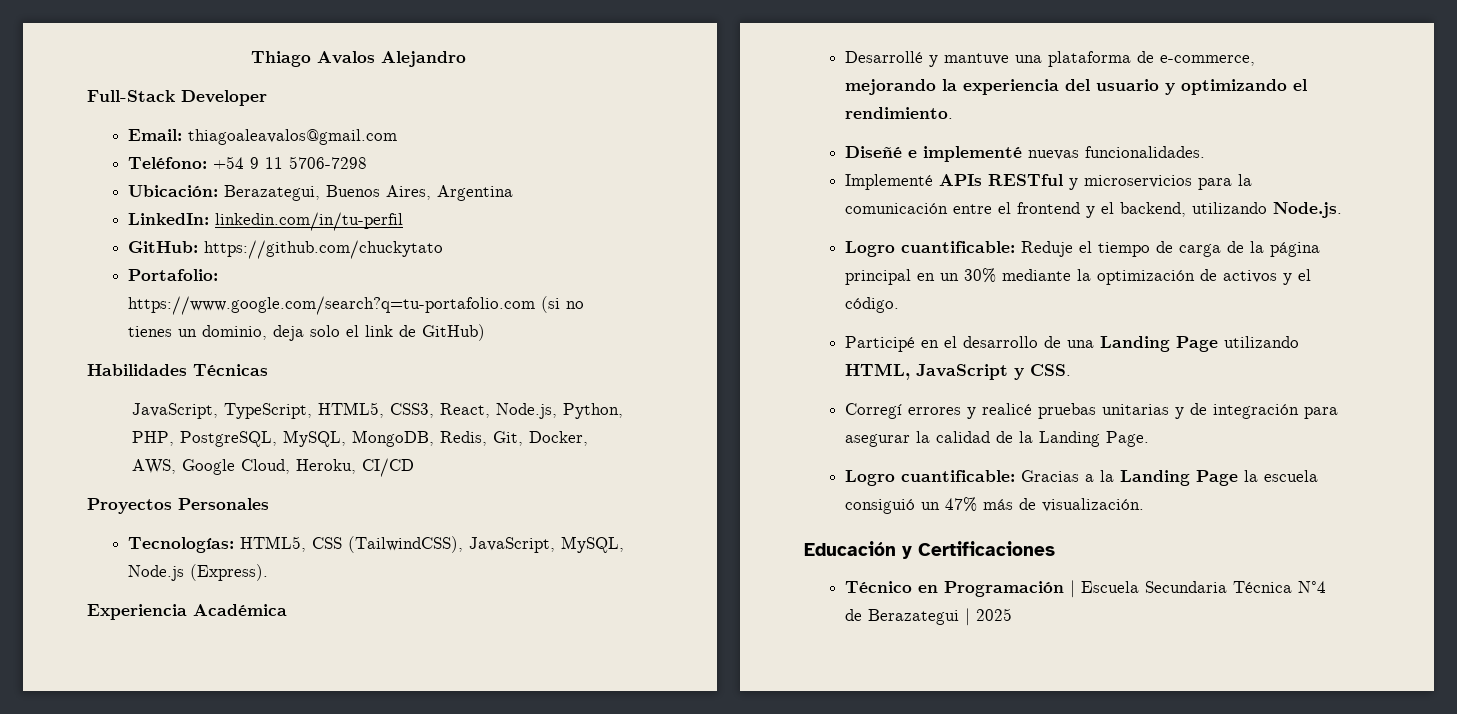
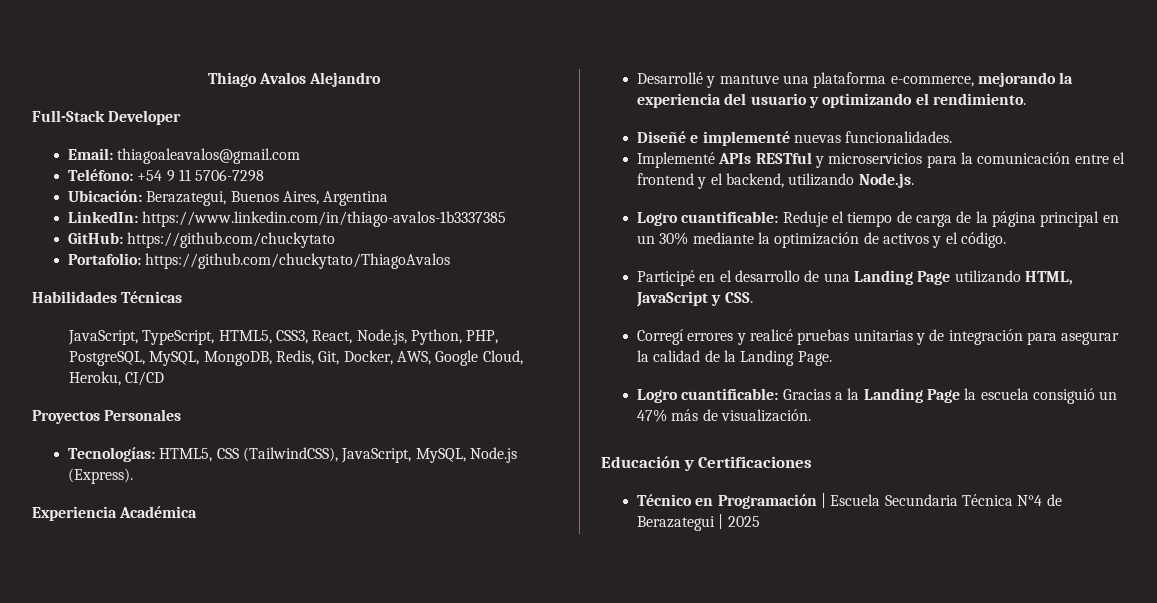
[214,212,403,231] linkedin.com/in/tu-perfil -> [142,211,507,227] https://www.linkedin.com/in/thiago-avalos-1b3337385
[127,296,584,315] [127,324,485,341] https://www.google.com/search?q=tu-portafolio.com (si no tienes un dominio, deja solo el link de GitHub) -> [145,253,451,269] https://github.com/chuckytato/ThiagoAvalos
[1136,51,1154,63] de -> (887, 80) none

